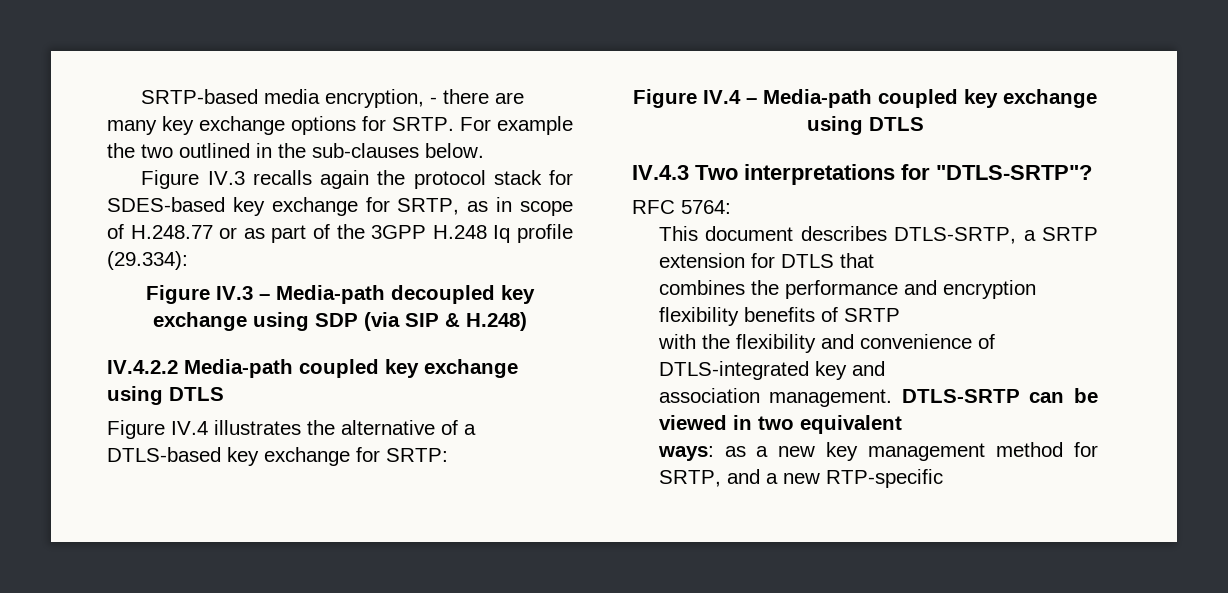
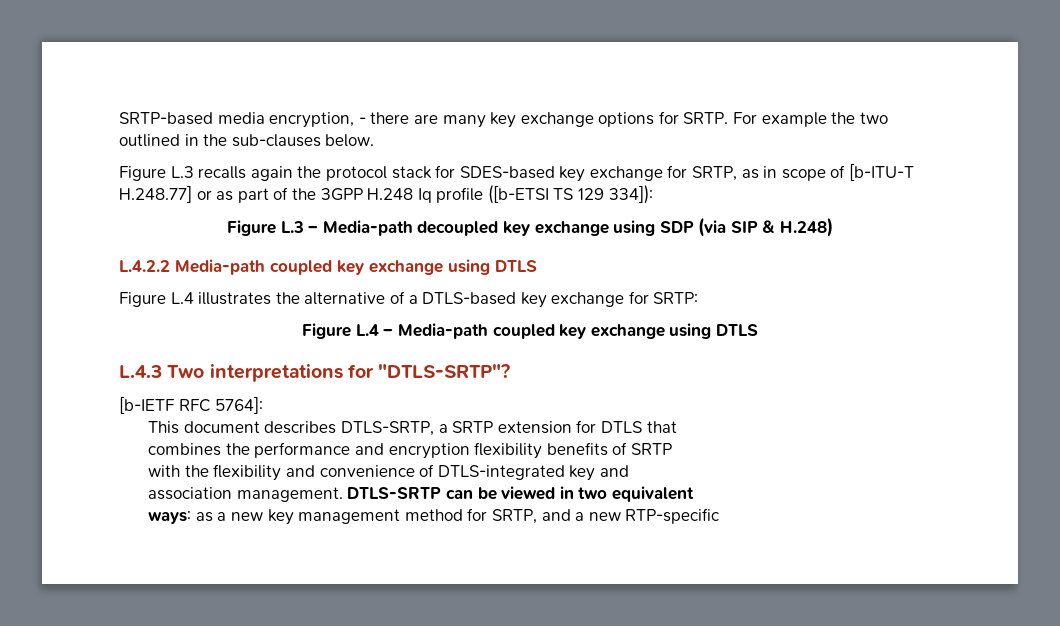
[207,171,245,185] IV.3 -> [170,166,194,178] L.3
[130,225,213,239] H.248.77 -> [849,163,915,181] [119,185,192,203] [b-ITU-T H.248.77]
[107,251,188,270] [146,285,253,304] (29.334): // Figure IV.3 -> [487,185,653,204] [226,220,304,236] ([b-ETSI TS 129 334]): // Figure L.3
[107,360,178,374] IV.4.2.2 -> [119,260,170,272] L.4.2.2
[171,421,208,435] IV.4 -> [170,292,194,304] L.4
[703,90,741,104] IV.4 -> [355,324,379,336] L.4
[632,165,689,180] IV.4.3 -> [119,365,162,378] L.4.3
[632,200,731,214] RFC 5764: -> [119,396,264,414] [b-IETF RFC 5764]:

